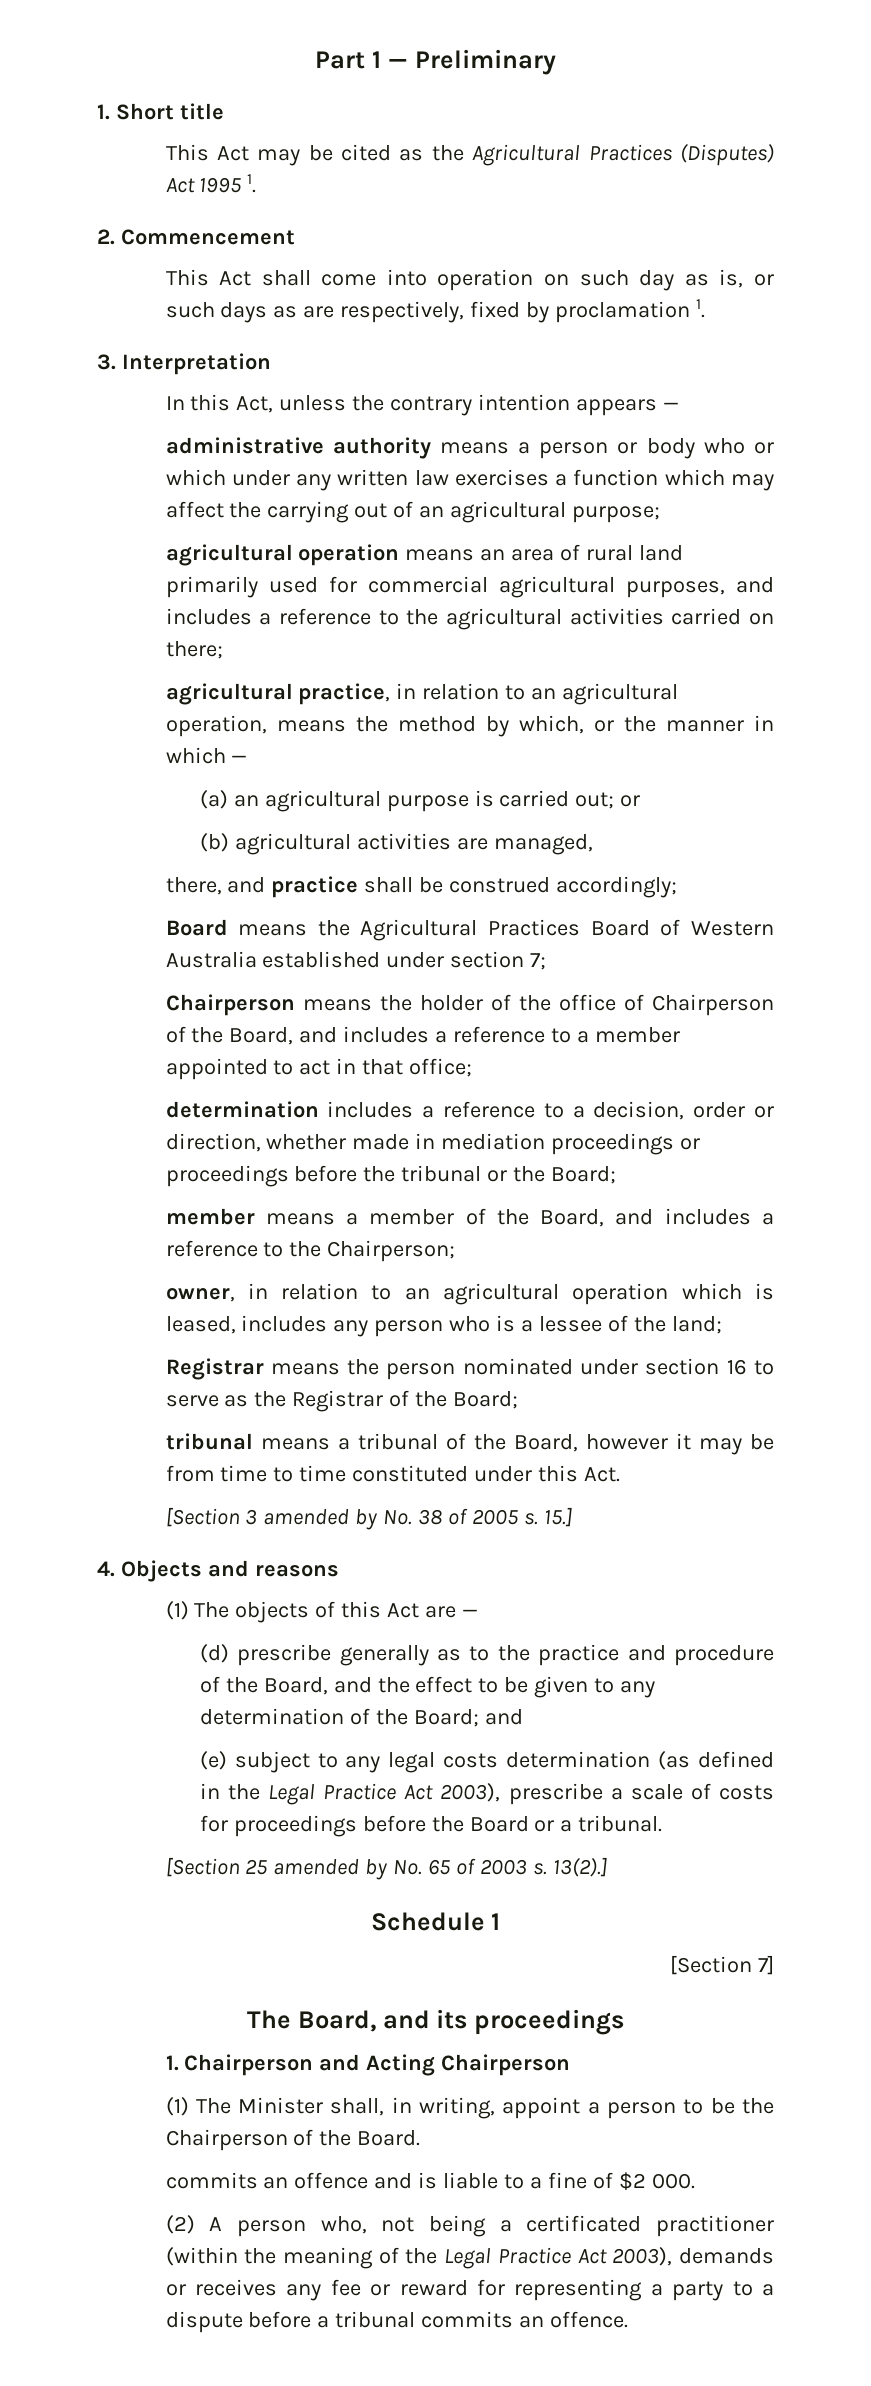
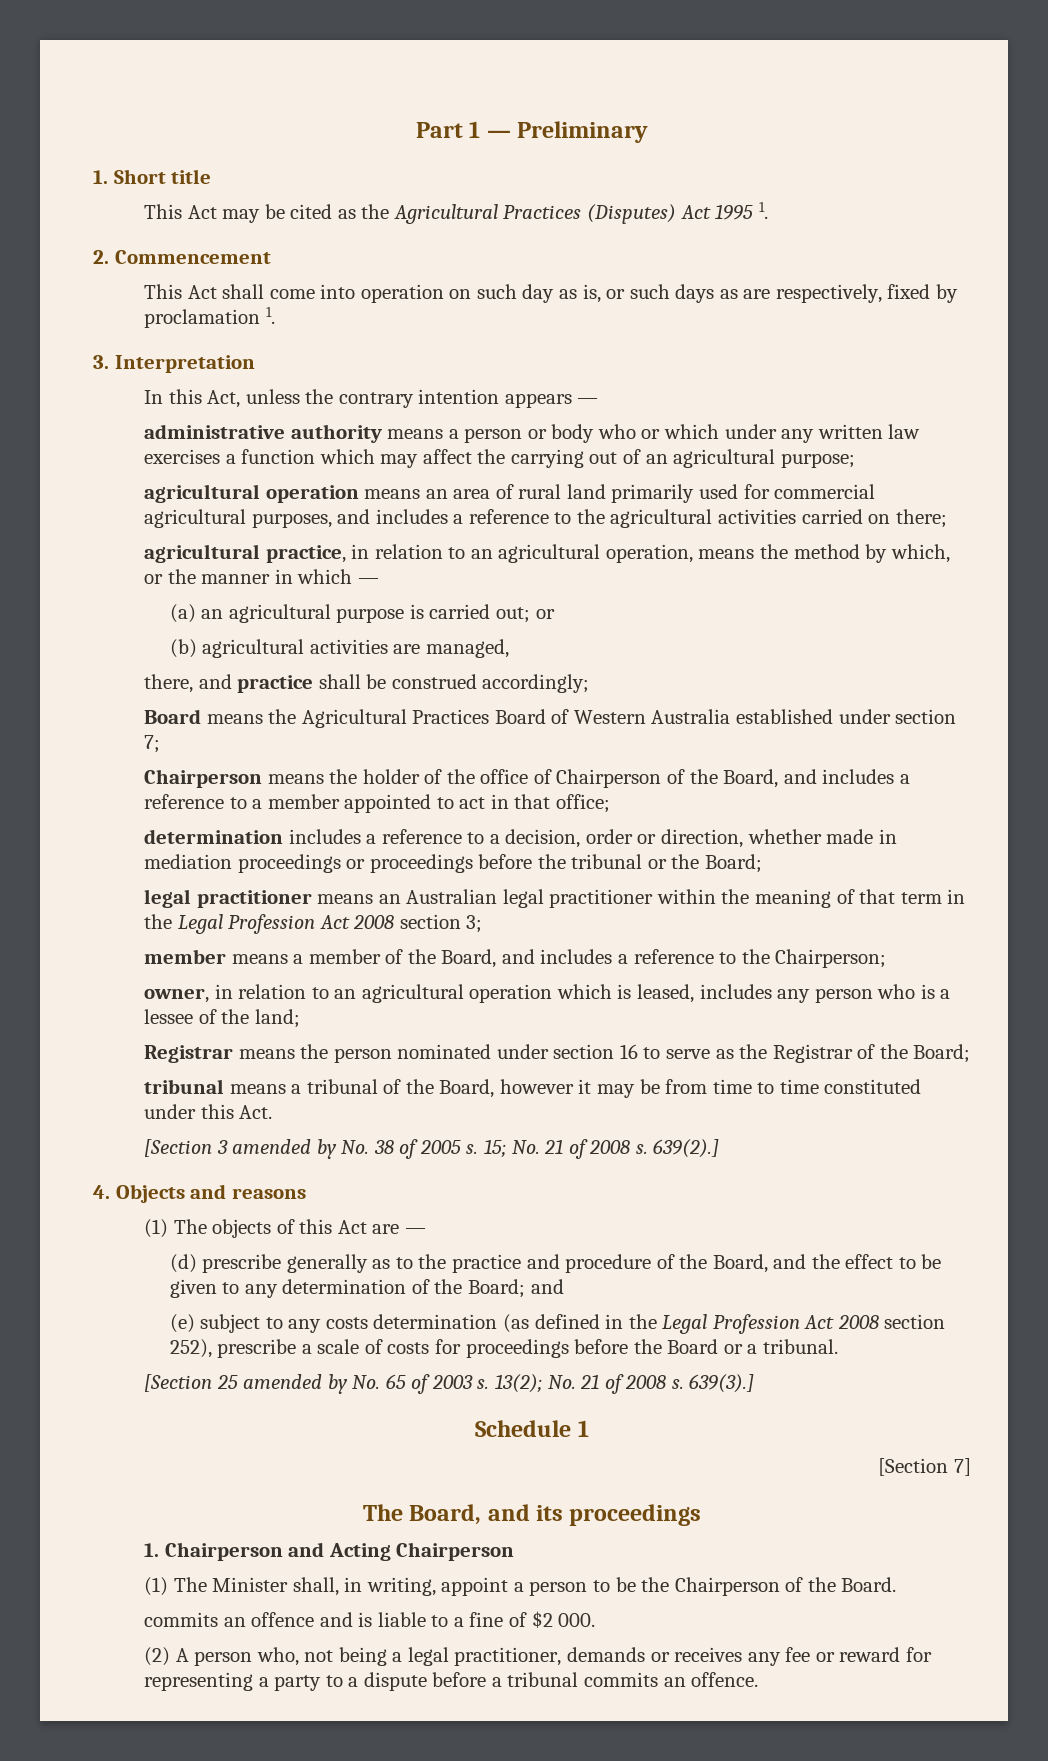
(617, 1175) none -> [144,889,966,908] [144,914,483,934] // legal practitioner means an Australian legal practitioner within the meaning of that term in the Legal Profession Act 2008 section 3;
[543,1507,572,1527] 15.] -> [484,1139,720,1159] 15; No. 21 of 2008 s. 639(2).]
[388,1752,436,1773] legal -> (322, 1326) none
[323,1783,501,1802] Practice Act 2003), -> [712,1314,946,1334] [169,1339,212,1358] Profession Act 2008 section 252),
[552,1857,607,1877] 13(2).] -> [495,1374,755,1394] 13(2); No. 21 of 2008 s. 639(3).]
[526,2215,775,2237] [165,2247,673,2269] certificated practitioner (within the meaning of the Legal Practice Act 2003), -> [407,1647,562,1666] legal practitioner,

